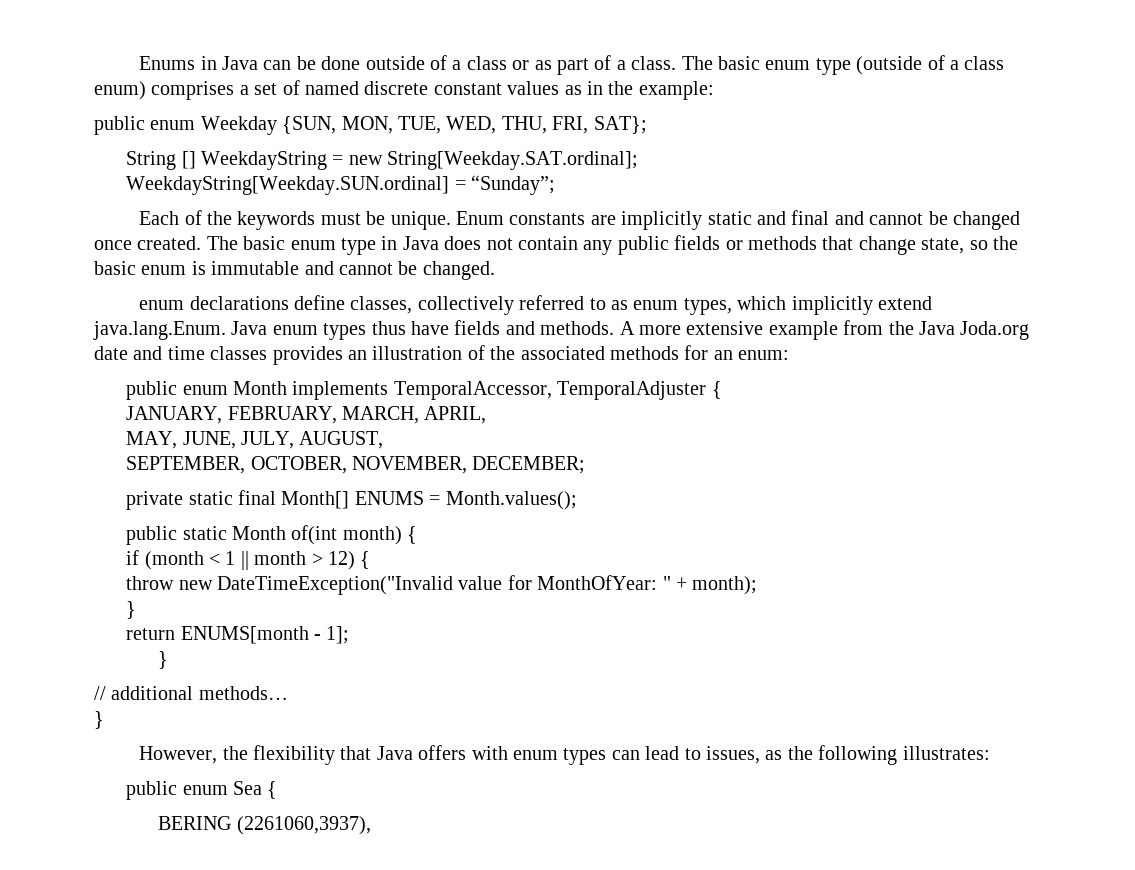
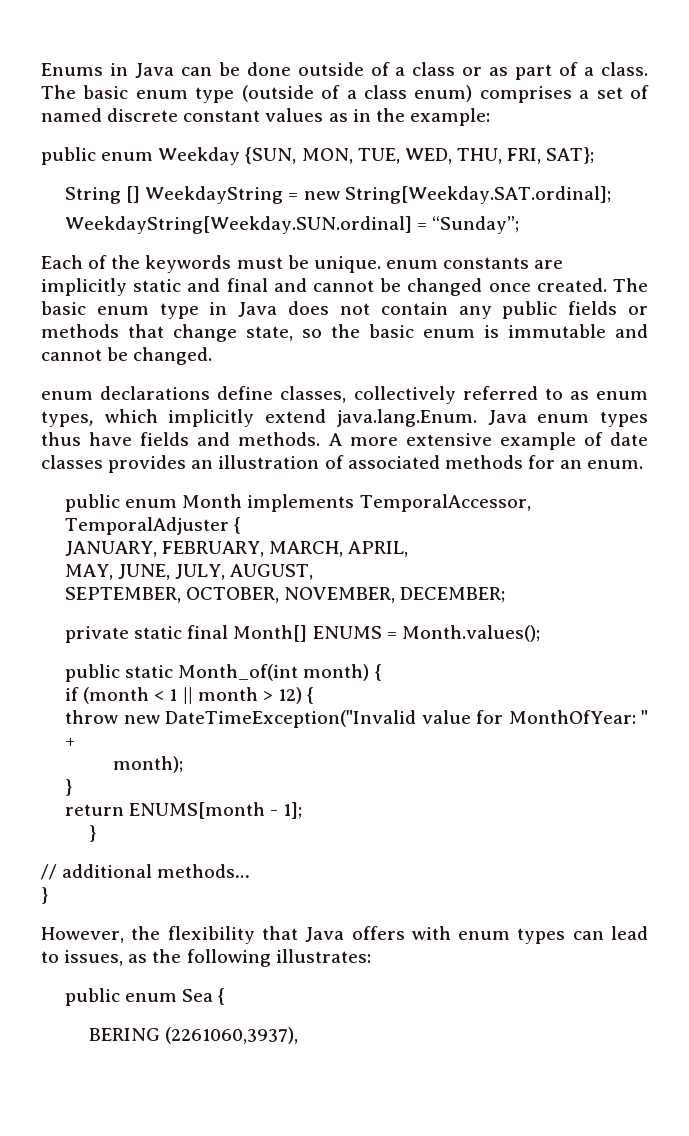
[455,211,504,225] Enum -> [385,260,438,269] enum
[843,320,1030,340] [94,346,205,360] from the Java Joda.org date and time -> [583,432,649,446] of date
[490,346,516,360] the -> (344, 462) none
[738,350,790,360] enum: -> [587,460,644,469] enum.
[232,525,338,545] Month of(int -> [178,664,299,681] Month_of(int
(688, 583) none -> (76, 742) //

